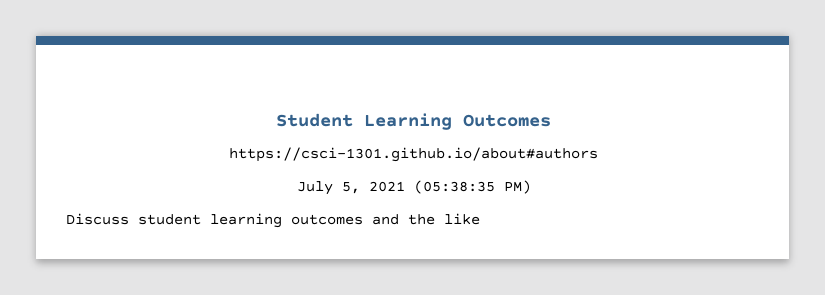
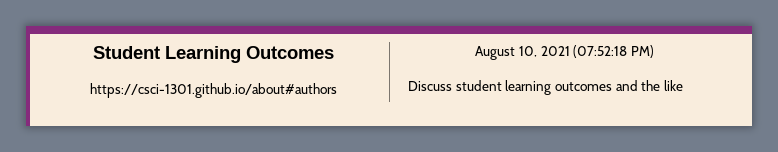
[296,180,495,195] July 5, 2021 (05:38:35 -> [475,45,628,60] August 10, 2021 (07:52:18

